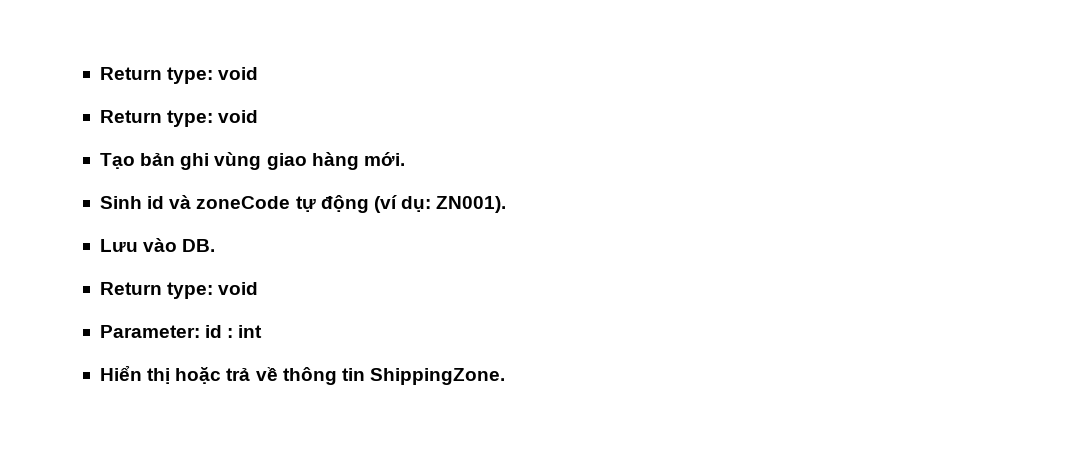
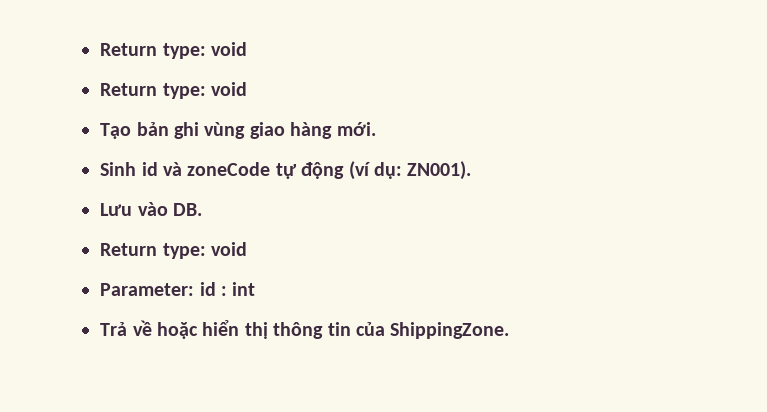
[100,366,278,384] Hiển thị hoặc trả về -> [100,320,268,339] Trả về hoặc hiển thị
(365, 374) none -> [355,322,385,336] của

